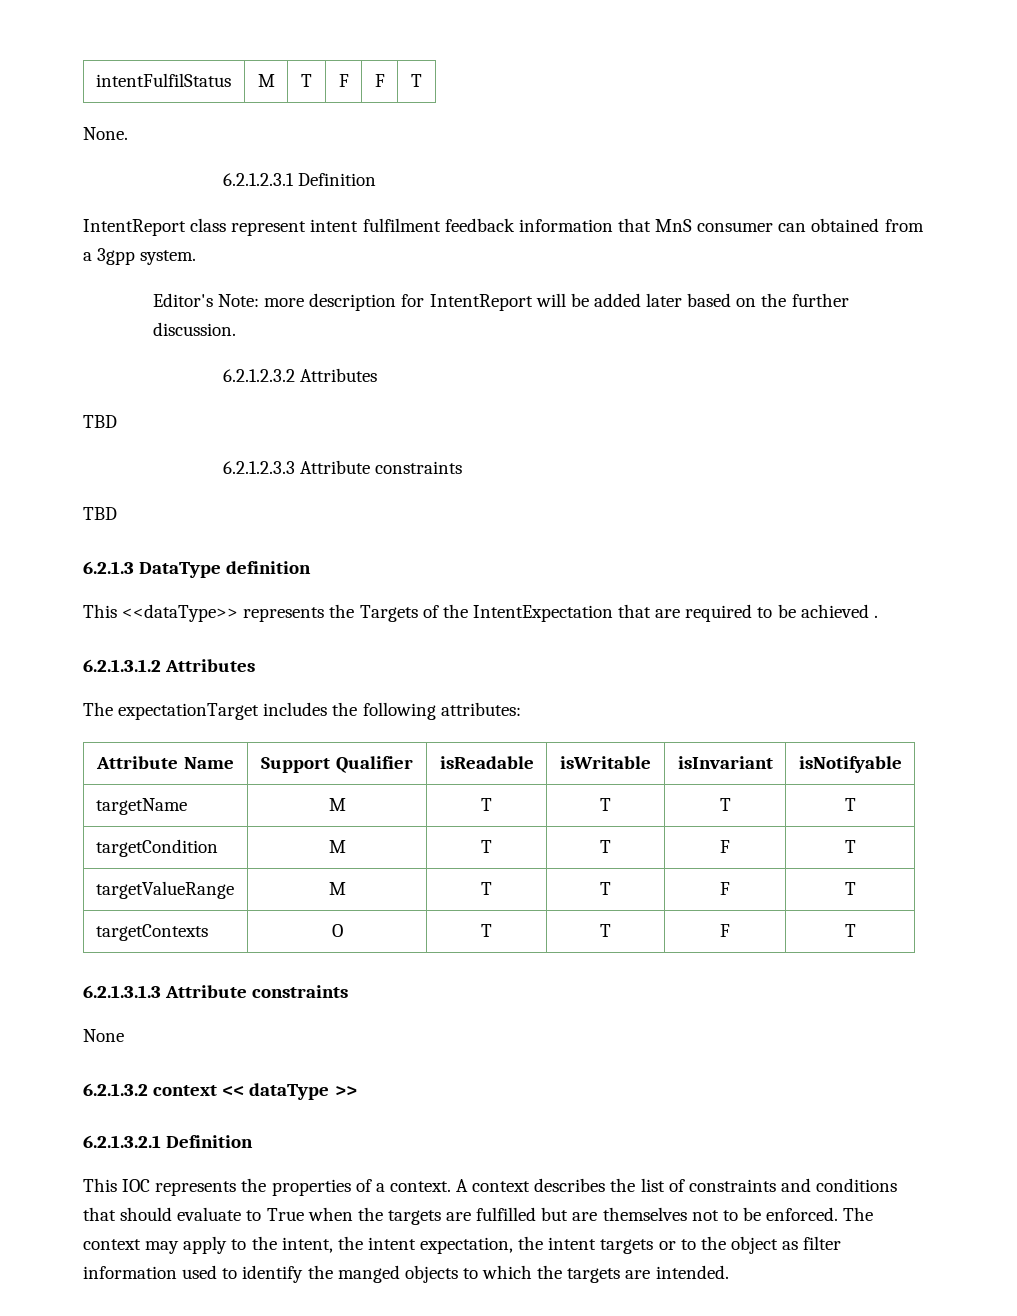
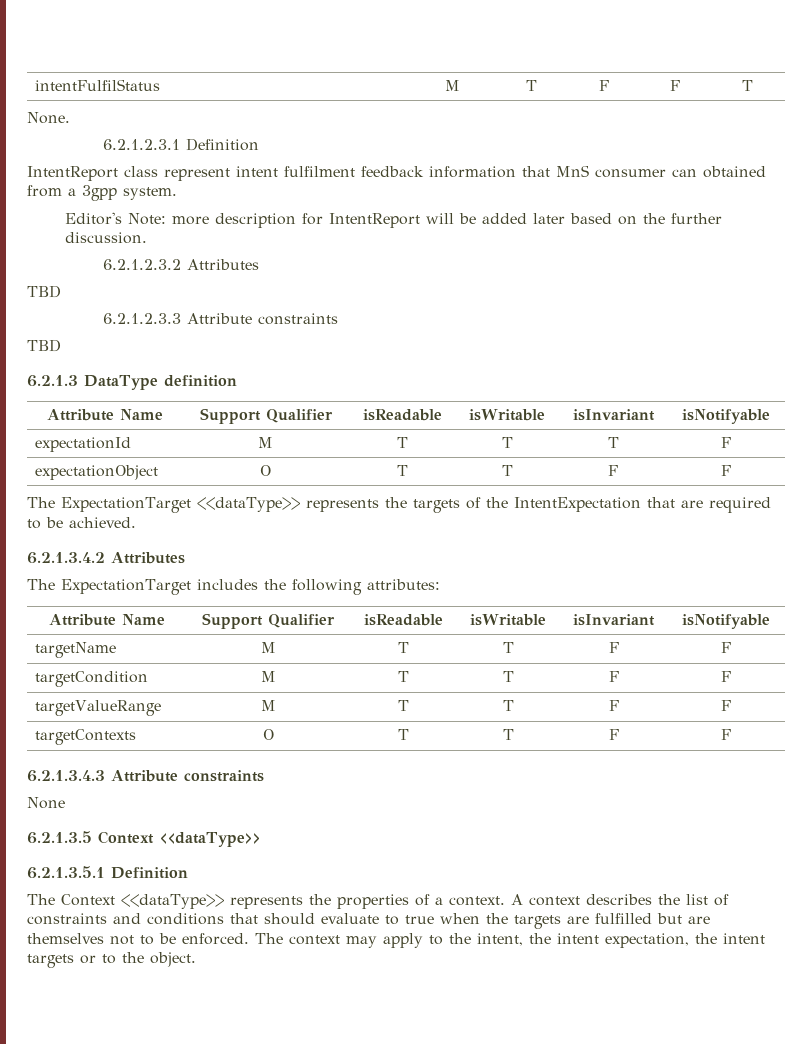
[83,604,418,622] // This <<dataType>> represents the Targets -> [47,409,163,421] [199,408,333,424] [362,409,442,421] [469,409,546,421] [572,409,655,421] [682,409,770,424] [34,437,131,452] [258,437,273,448] [396,437,408,448] [501,437,513,448] [607,437,619,448] [721,437,731,448] [34,465,158,480] [260,465,271,476] [396,465,408,476] [501,465,513,476] [608,465,618,476] [721,465,731,476] [27,497,460,513] // Attribute Name | Support Qualifier | isReadable | isWritable | isInvariant | isNotifyable // expectationId | M | T | T | T | F // expectationObject | O | T | T | F | F // The ExpectationTarget <<dataType>> represents the targets
[800,604,878,618] [83,659,161,672] achieved . // 6.2.1.3.1.2 -> [69,517,136,528] [27,552,105,564] achieved. // 6.2.1.3.4.2
[118,703,260,720] expectationTarget -> [61,579,191,595] ExpectationTarget
[719,798,731,811] [844,798,856,811] T | T -> [608,642,619,653] [721,642,731,653] F | F
[844,840,856,853] T -> [721,671,731,682] F
[844,882,856,895] T -> [721,700,731,711] F
[844,924,856,937] [83,985,161,998] T // 6.2.1.3.1.3 -> [721,729,731,740] [27,770,105,782] F // 6.2.1.3.4.3
[83,1083,357,1100] [83,1135,254,1148] [83,1178,151,1192] 6.2.1.3.2 context << dataType >> // 6.2.1.3.2.1 Definition // This IOC -> [27,831,261,847] [27,866,188,879] [27,894,224,909] 6.2.1.3.5 Context <<dataType>> // 6.2.1.3.5.1 Definition // The Context <<dataType>>
[266,1208,304,1221] True -> [405,915,434,924] true
[730,1236,842,1254] [83,1265,729,1283] object as filter information used to identify the manged objects to which the targets are intended. -> [150,952,196,967] object.

